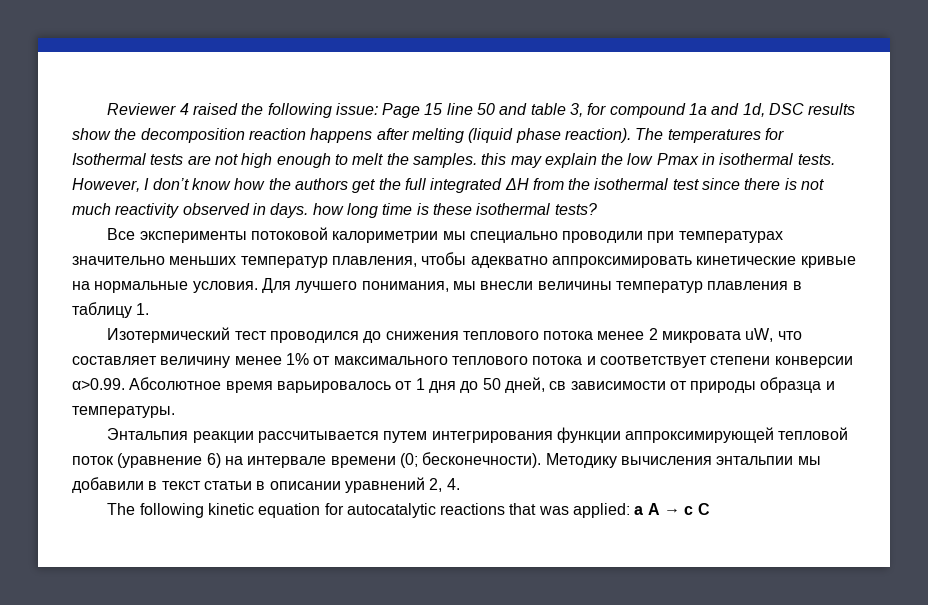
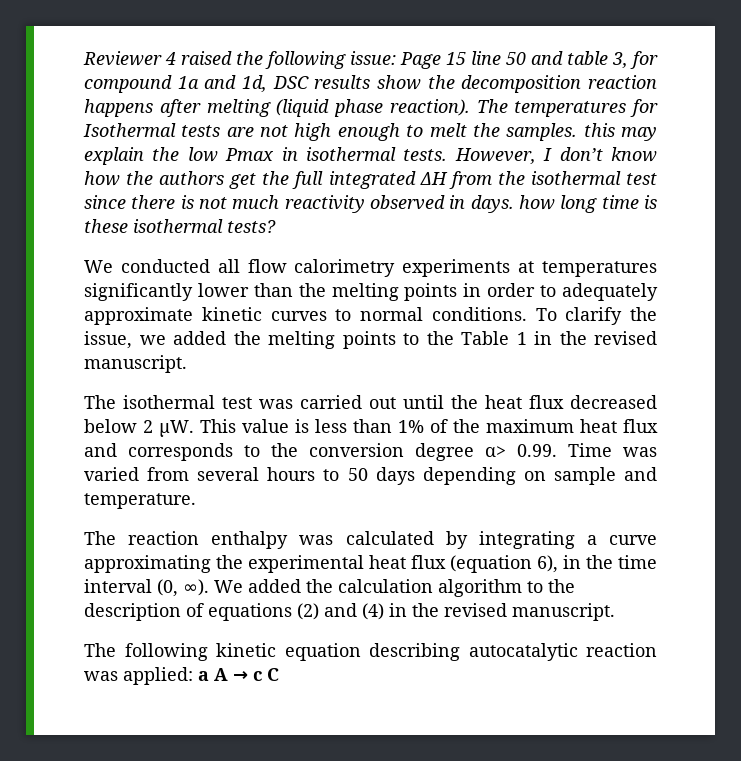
[107,227,783,243] [72,252,856,268] [72,278,802,293] [72,302,150,318] [107,327,802,343] [72,353,853,368] [72,377,835,393] [72,406,175,418] [107,427,849,443] [72,452,821,468] [72,477,460,493] Все эксперименты потоковой калориметрии мы специально проводили при температурах значительно меньших температур плавления, чтобы адекватно аппроксимировать кинетические кривые на нормальные условия. Для лучшего понимания, мы внесли величины температур плавления в таблицу 1. // Изотермический тест проводился до снижения теплового потока менее 2 микровата uW, что составляет величину менее 1% от максимального теплового потока и соответствует степени конверсии α>0.99. Абсолютное время варьировалось от 1 дня до 50 дней, св зависимости от природы образца и температуры. // Энтальпия реакции рассчитывается путем интегрирования функции аппроксимирующей тепловой поток (уравнение 6) на интервале времени (0; бесконечности). Методику вычисления энтальпии мы добавили в текст статьи в описании уравнений 2, 4. -> [84,259,657,277] [84,283,659,301] [84,307,657,325] [84,331,657,349] [84,355,187,373] [84,395,657,409] [84,419,658,437] [84,443,657,461] [84,467,658,485] [84,493,196,509] [84,531,657,549] [84,555,657,573] [84,579,575,597] [84,603,615,621] We conducted all flow calorimetry experiments at temperatures significantly lower than the melting points in order to adequately approximate kinetic curves to normal conditions. To clarify the issue, we added the melting points to the Table 1 in the revised manuscript. // The isothermal test was carried out until the heat flux decreased below 2 μW. This value is less than 1% of the maximum heat flux and corresponds to the conversion degree α> 0.99. Time was varied from several hours to 50 days depending on sample and temperature. // The reaction enthalpy was calculated by integrating a curve approximating the experimental heat flux (equation 6), in the time interval (0, ∞). We added the calculation algorithm to the description of equations (2) and (4) in the revised manuscript.
[324,503,537,518] for autocatalytic reactions that -> [369,643,657,661] describing autocatalytic reaction

